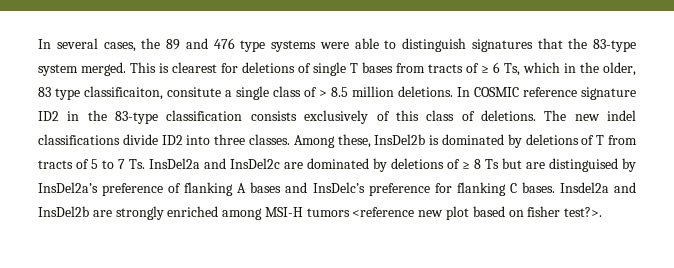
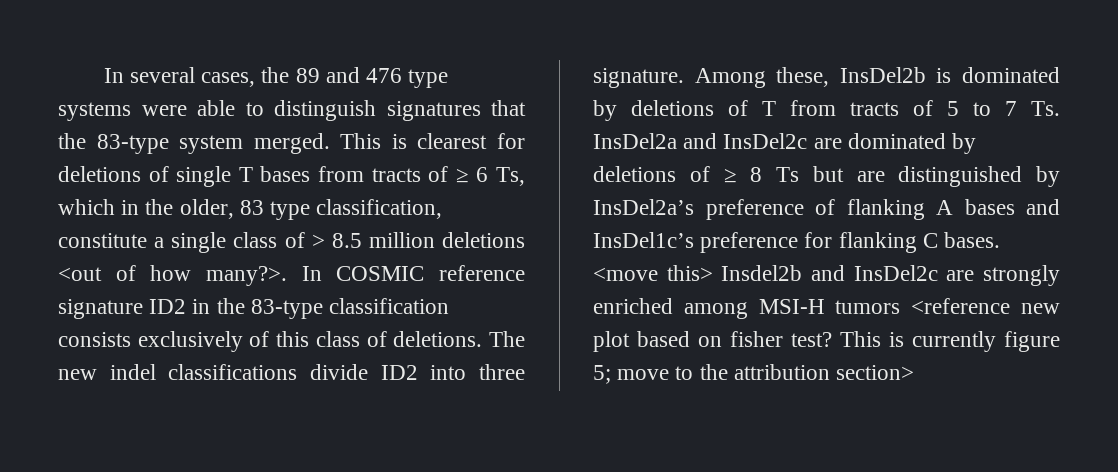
[84,86,221,100] classificaiton, consitute -> [316,199,443,219] [58,233,147,248] classification, constitute
[398,86,453,97] deletions. -> [442,232,525,248] [58,265,287,286] deletions <out of how many?>.
[249,134,290,145] classes. -> [593,68,684,88] signature.
[549,158,618,172] distinguised -> [898,166,1023,187] distinguished
[312,182,365,193] InsDelc’s -> [593,232,694,248] InsDel1c’s
[559,182,636,193] [38,206,89,217] Insdel2a and InsDel2b -> [593,265,938,281] <move this> Insdel2b and InsDel2c
[564,207,603,217] test?>. -> [791,331,1060,352] [593,364,915,384] test? This is currently figure 5; move to the attribution section>

